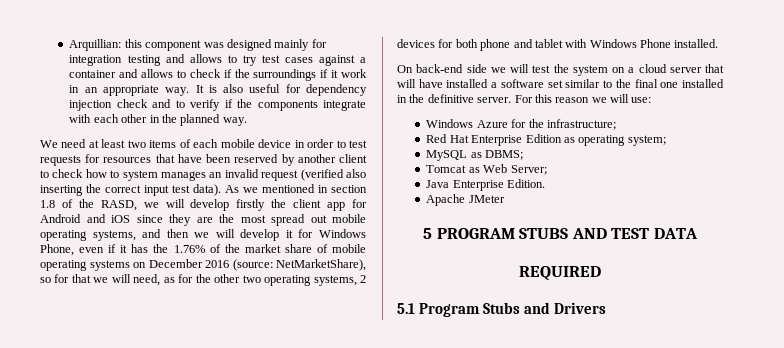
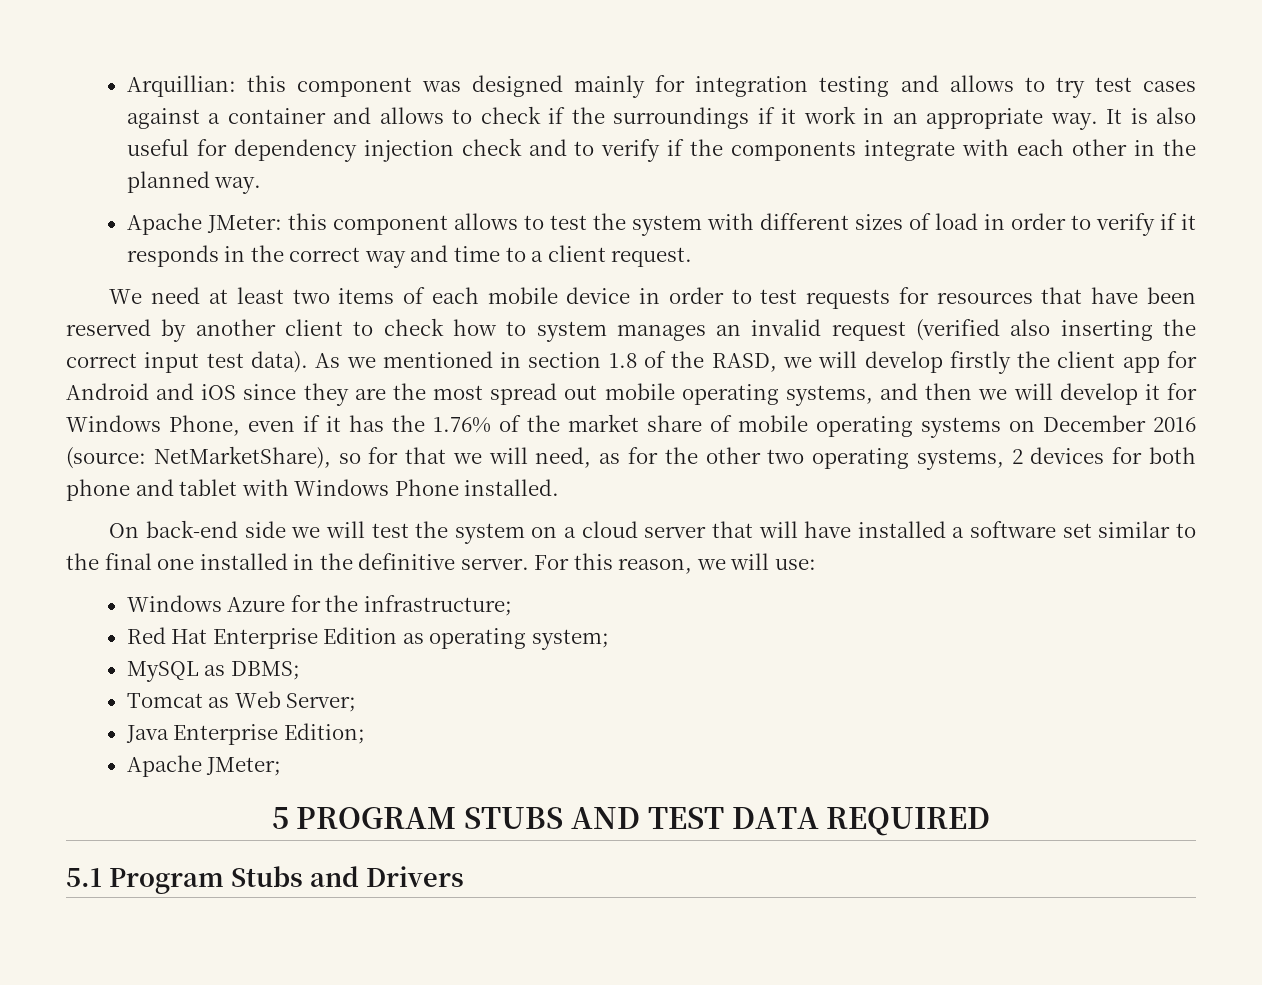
(247, 121) none -> [126,213,1196,236] [126,245,693,268] // Apache JMeter: this component allows to test the system with different sizes of load in order to verify if it responds in the correct way and time to a client request.
[555,97,590,103] reason -> [618,558,693,574] reason,
[507,179,546,188] [426,194,505,206] Edition. // Apache JMeter -> [283,723,365,744] [126,755,282,777] Edition; // Apache JMeter;
(698, 233) // -> (819, 818) none

